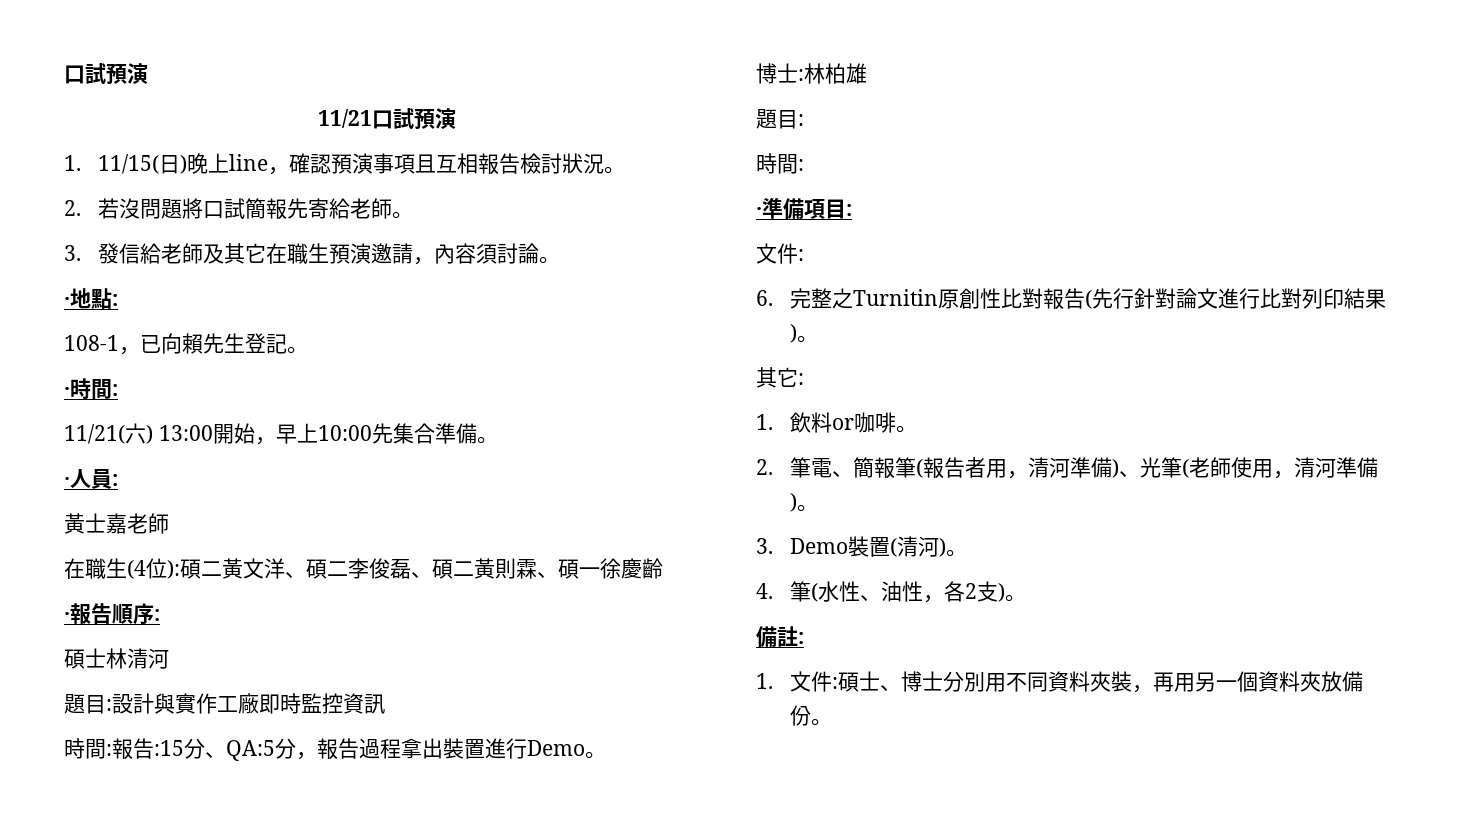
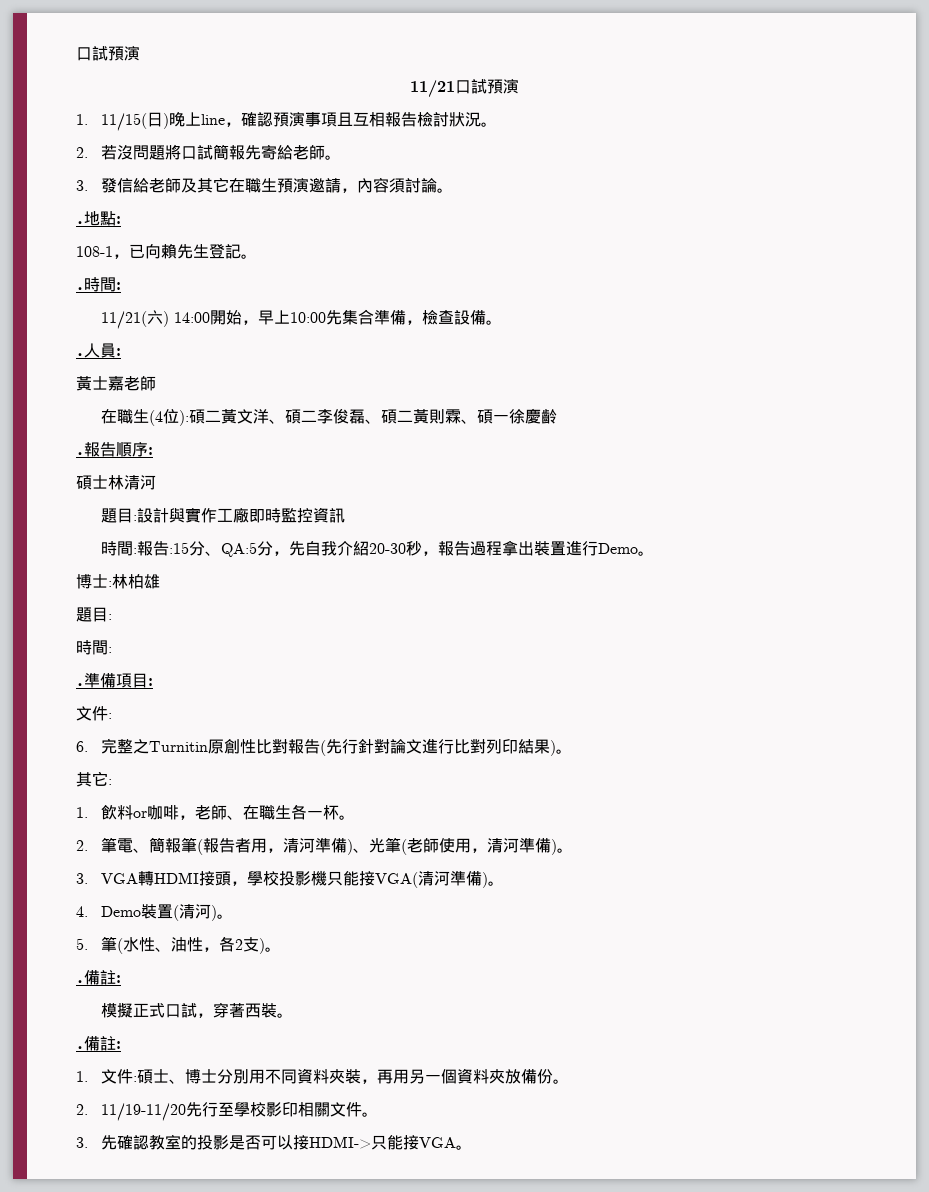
[158,425,213,441] 13:00 -> [173,312,210,323] 14:00
(477, 433) none -> [405,309,486,325] ，檢查設備
(317, 756) none -> [288,541,438,556] 先自我介紹20-30秒，
(897, 422) none -> [178,804,339,820] ，老師、在職生各一杯
(773, 546) none -> [100,870,504,888] [76,906,88,917] VGA轉HDMI接頭，學校投影機只能接VGA(清河準備)。 // 4.
[756,583,773,599] 4. -> [76,938,88,950] 5.
(1027, 598) none -> [76,970,121,985] [100,1002,293,1018] [76,1046,84,1049] ․備註: // 模擬正式口試，穿著西裝。 // ․
(833, 722) none -> [76,1101,378,1121] [76,1134,472,1150] // 2. 11/19-11/20先行至學校影印相關文件。 // 3.先確認教室的投影是否可以接HDMI->只能接VGA。

